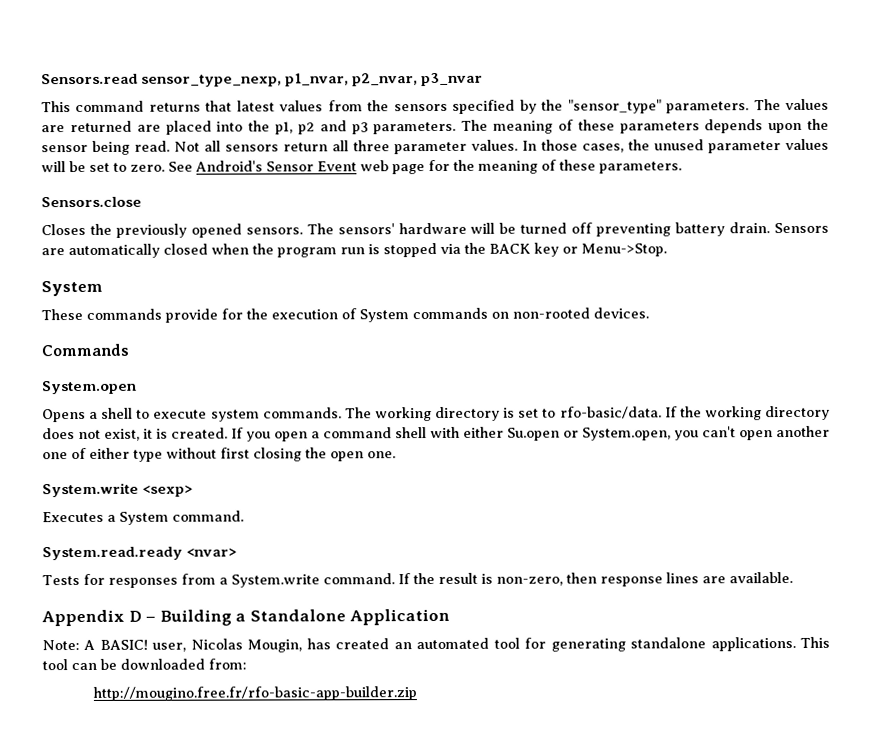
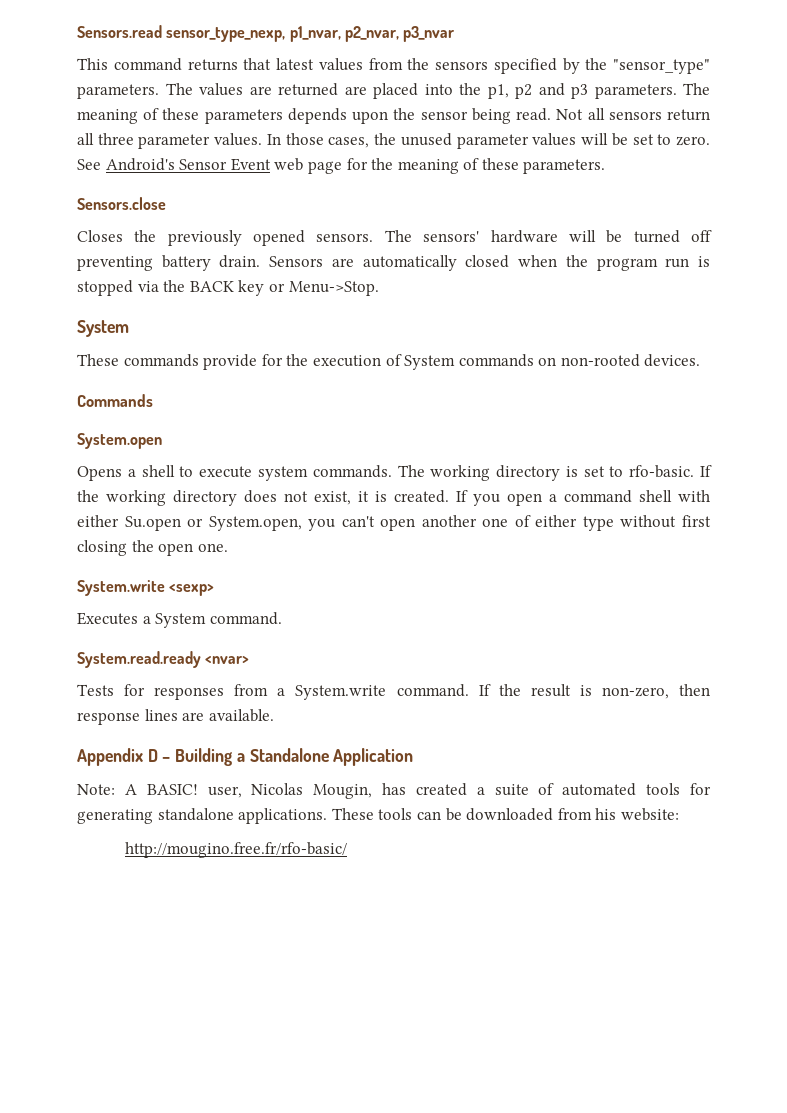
[559,406,662,419] rfo-basic/data. -> [629,465,695,478] rfo-basic.
[393,637,520,650] an automated tool -> [476,783,681,796] a suite of automated tools
[800,636,830,648] [42,659,68,671] This tool -> [331,808,413,820] These tools
[208,658,247,670] [93,686,418,701] from: // http://mougino.free.fr/rfo-basic-app-builder.zip -> [557,808,679,821] [124,842,347,858] from his website: // http://mougino.free.fr/rfo-basic/

